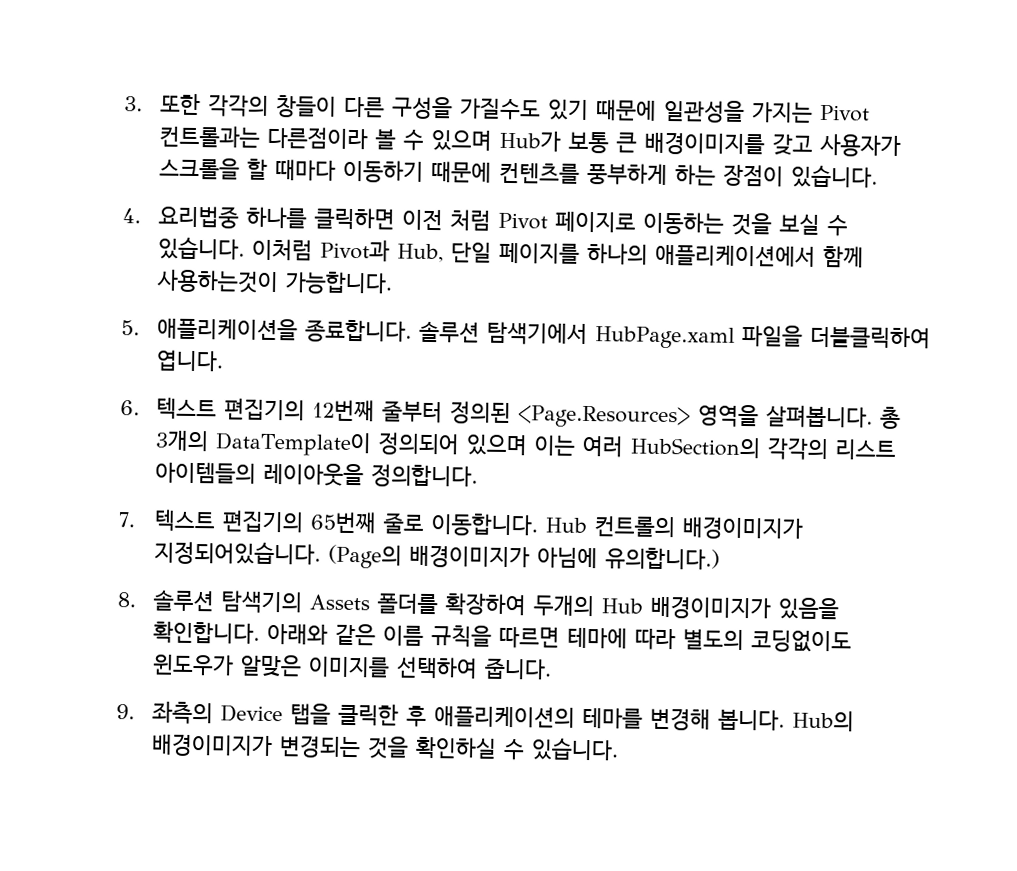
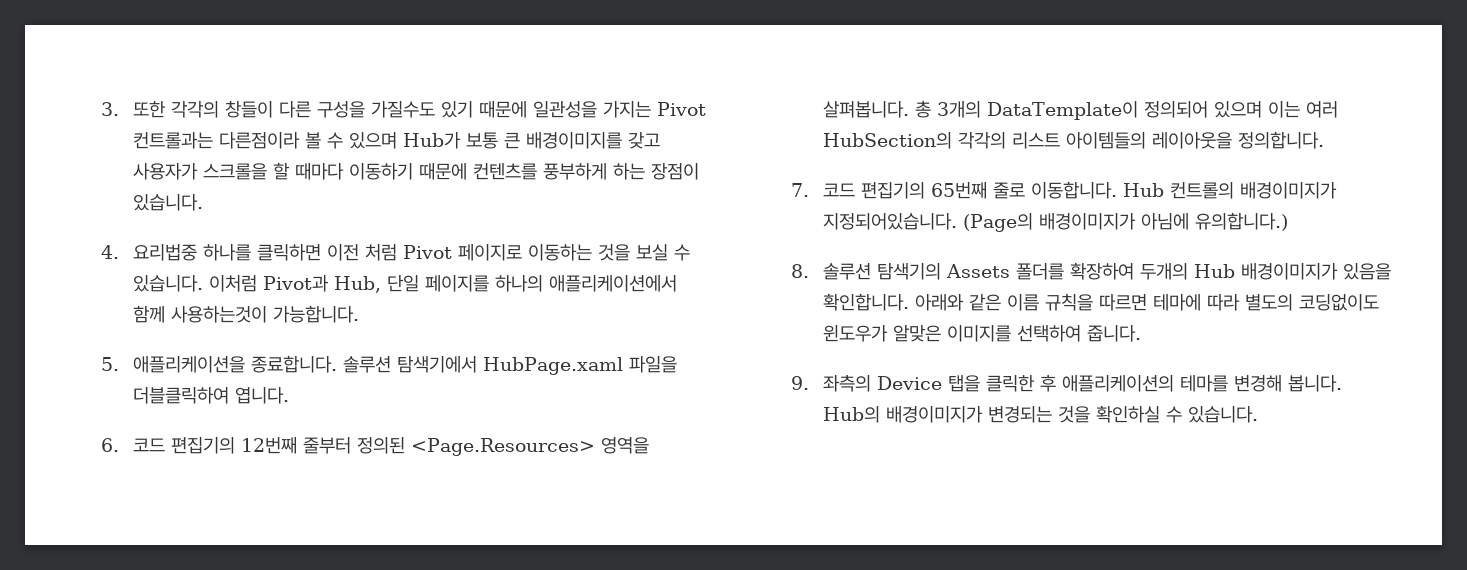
[156,397,218,420] 텍스트 -> [132,438,165,452] 코드
[154,509,217,532] 텍스트 -> [822,183,855,197] 코드

